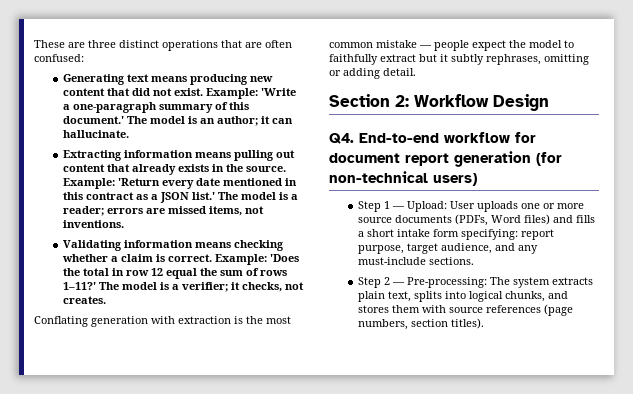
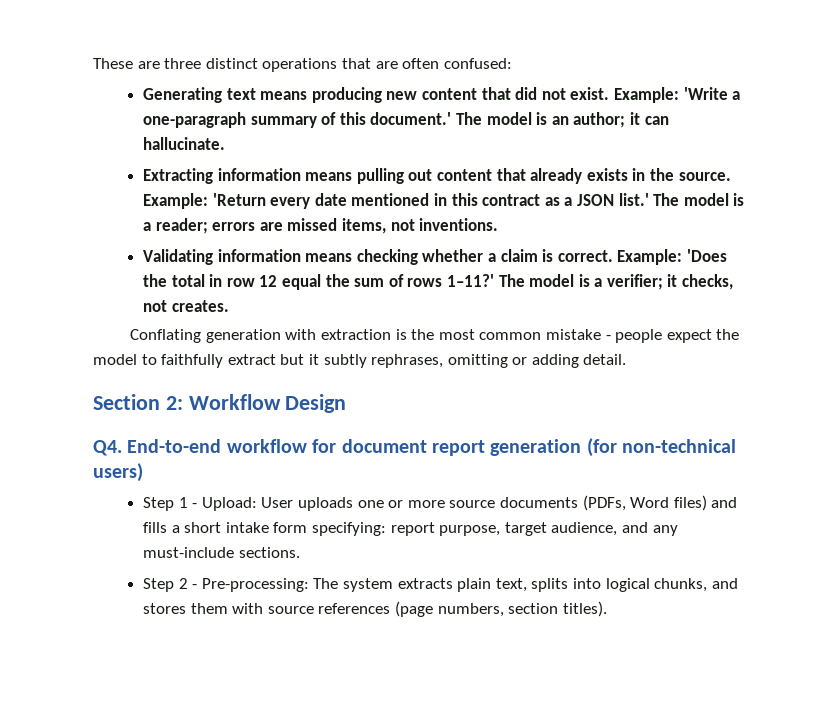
[419,45,432,48] — -> [605,335,611,340] -
[392,206,406,209] — -> [192,503,198,508] -
[392,282,406,285] — -> [192,584,198,589] -

